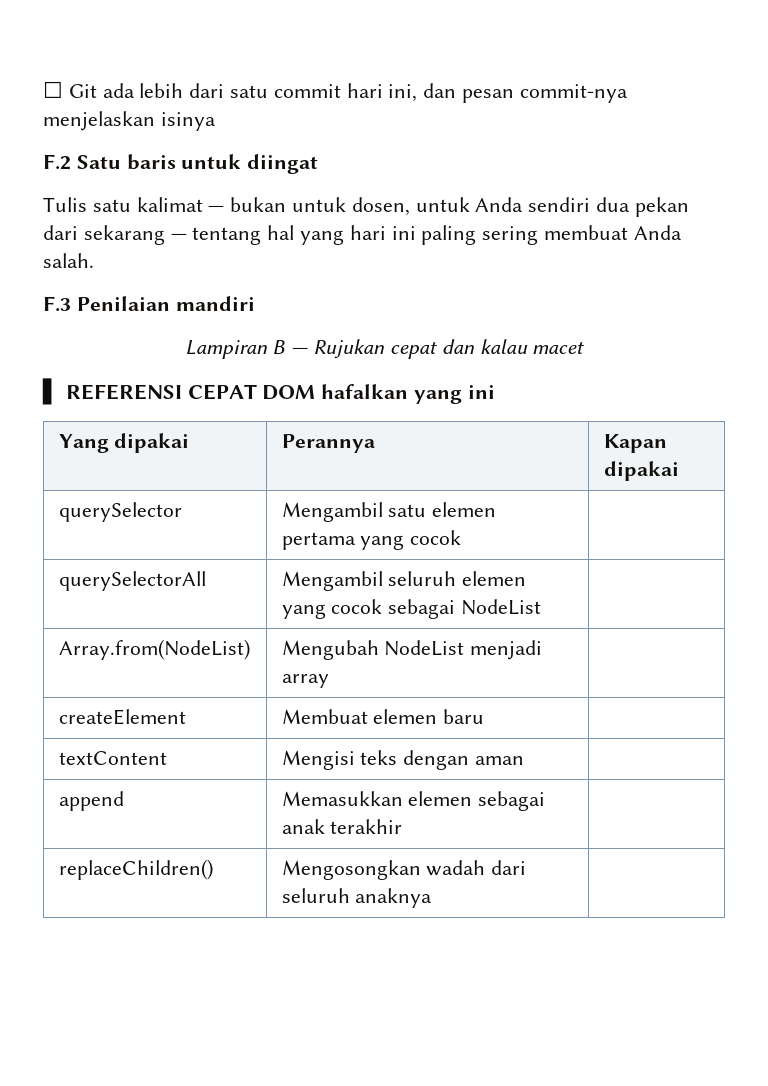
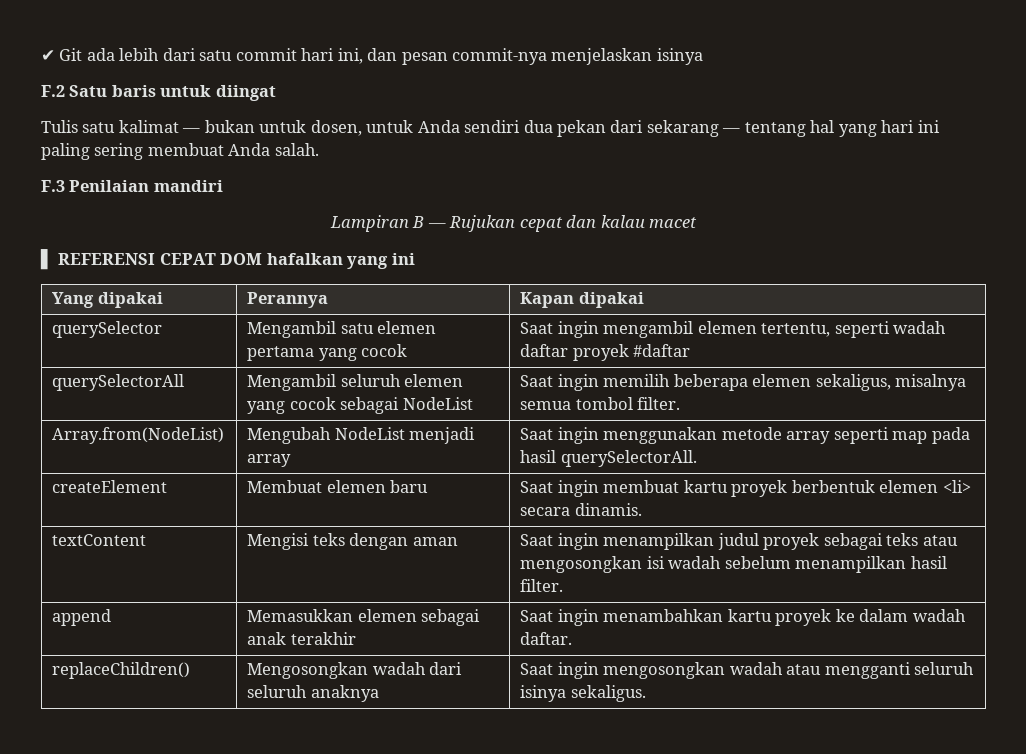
[43,81,63,98] ☐ -> [41,50,55,61] ✔
(462, 537) none -> [520,321,947,338] [520,344,691,361] Saat ingin mengambil elemen tertentu, seperti wadah daftar proyek #daftar
(541, 607) none -> [520,374,967,391] [520,397,681,410] Saat ingin memilih beberapa elemen sekaligus, misalnya semua tombol filter.
[58,709,186,725] [281,709,485,724] // createElement | Membuat elemen baru | -> [520,427,970,444] [520,450,697,467] [52,480,168,493] [247,480,429,493] [520,480,971,497] [520,503,642,516] Saat ingin menggunakan metode array seperti map pada hasil querySelectorAll. // createElement | Membuat elemen baru | Saat ingin membuat kartu proyek berbentuk elemen <li> secara dinamis.
(524, 760) none -> [520,533,958,550] [520,556,947,573] [520,579,564,592] Saat ingin menampilkan judul proyek sebagai teks atau mengosongkan isi wadah sebelum menampilkan hasil filter.
(403, 826) none -> [520,609,966,626] [520,632,573,645] Saat ingin menambahkan kartu proyek ke dalam wadah daftar.
(433, 898) none -> [520,662,975,679] [520,685,646,702] Saat ingin mengosongkan wadah atau mengganti seluruh isinya sekaligus.

